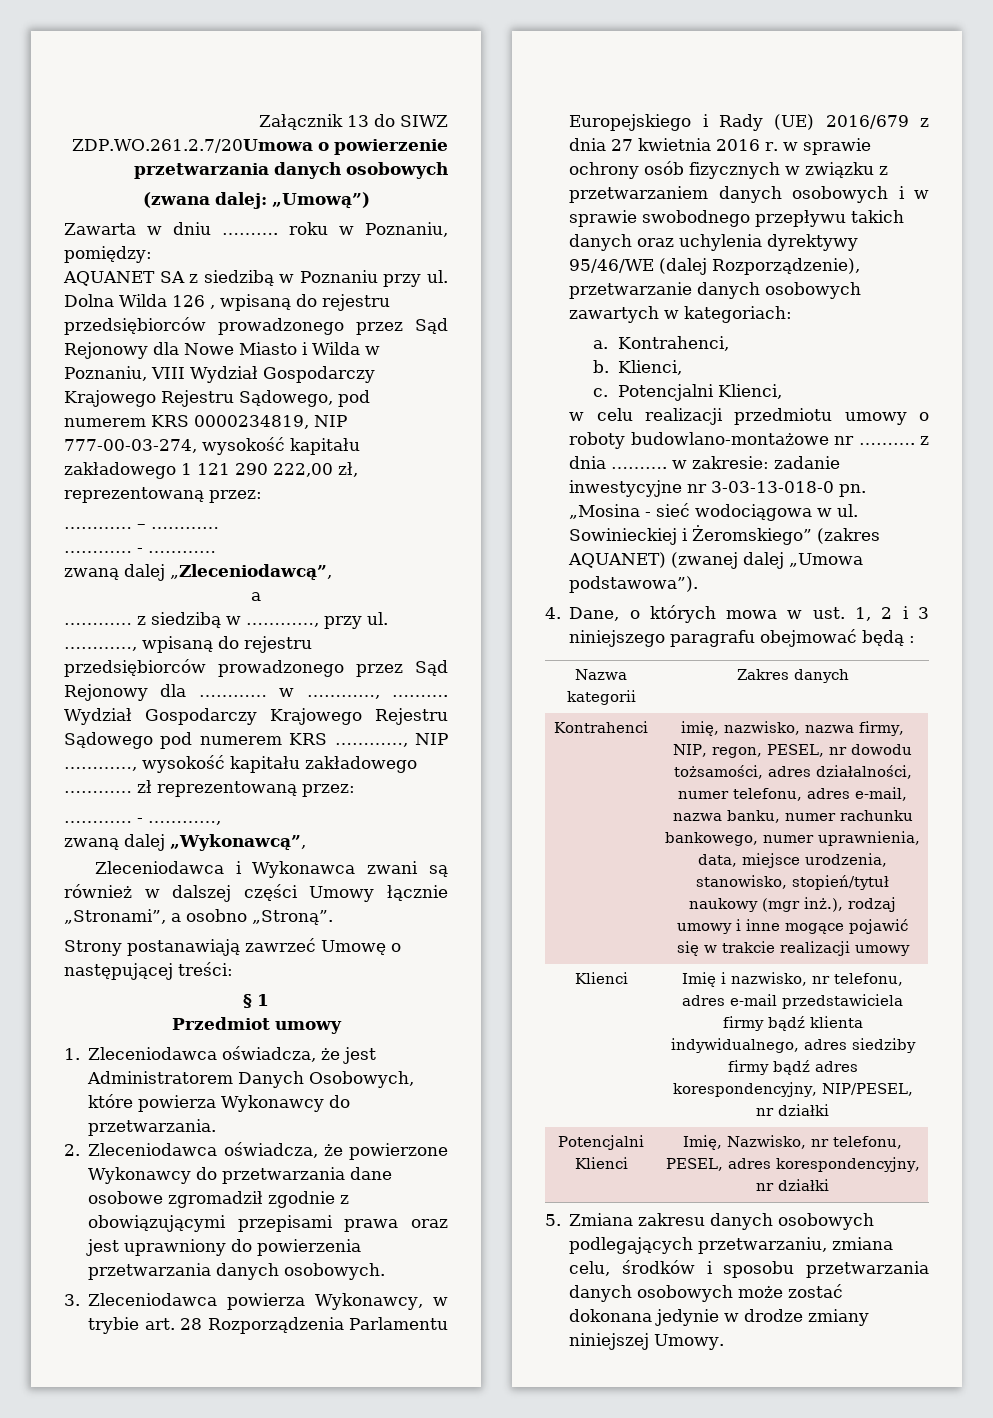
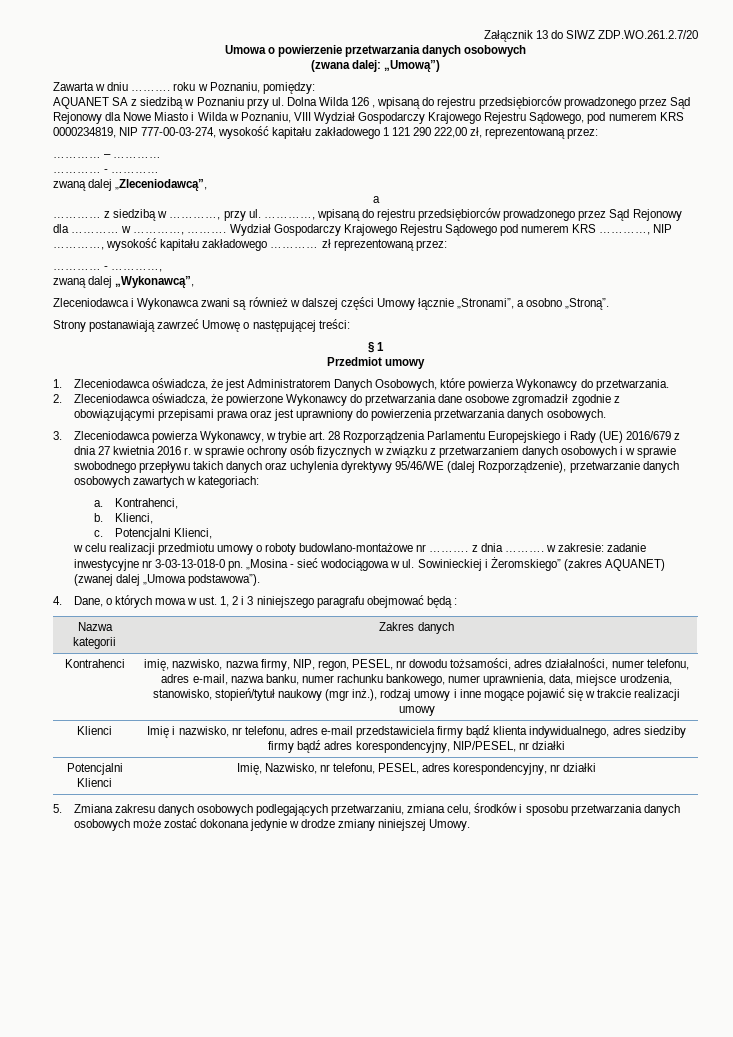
[72,139,313,153] ZDP.WO.261.2.7/20Umowa -> [598,30,698,39] [224,45,266,54] ZDP.WO.261.2.7/20 // Umowa

